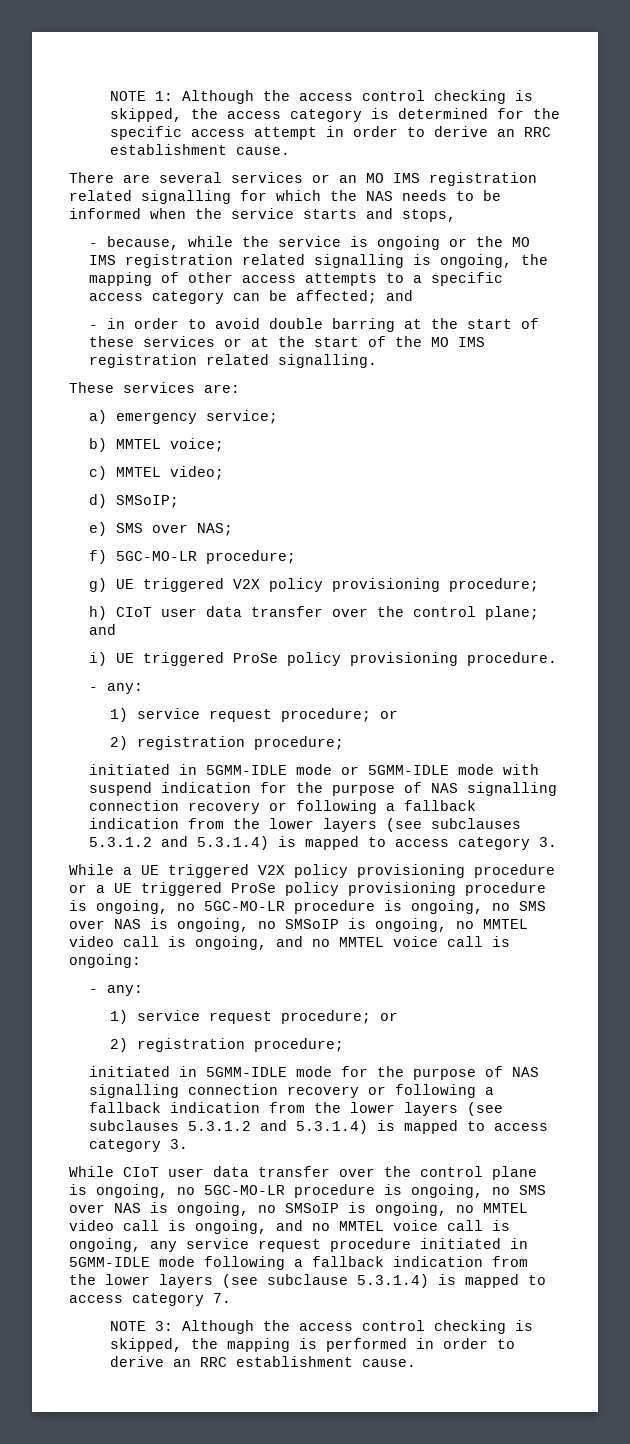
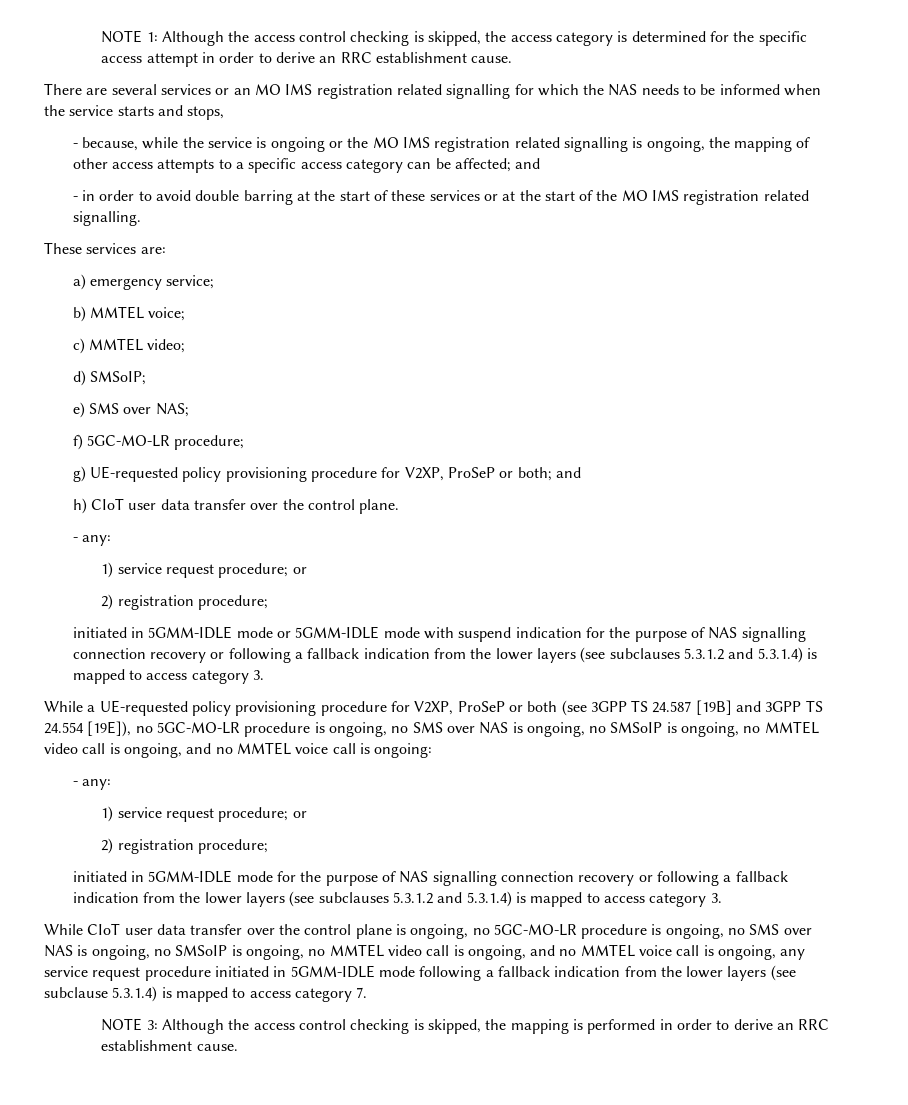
[116,578,540,592] UE triggered V2X policy provisioning procedure; -> [90,466,581,482] UE-requested policy provisioning procedure for V2XP, ProSeP or both; and
[485,606,540,620] [89,624,117,635] [89,652,558,666] plane; and // i) UE triggered ProSe policy provisioning procedure. -> [359,499,400,514] plane.
[141,864,555,878] [69,882,546,896] [69,900,168,914] UE triggered V2X policy provisioning procedure or a UE triggered ProSe policy provisioning procedure is ongoing, -> [99,700,823,716] [44,721,132,737] UE-requested policy provisioning procedure for V2XP, ProSeP or both (see 3GPP TS 24.587 [19B] and 3GPP TS 24.554 [19E]),

